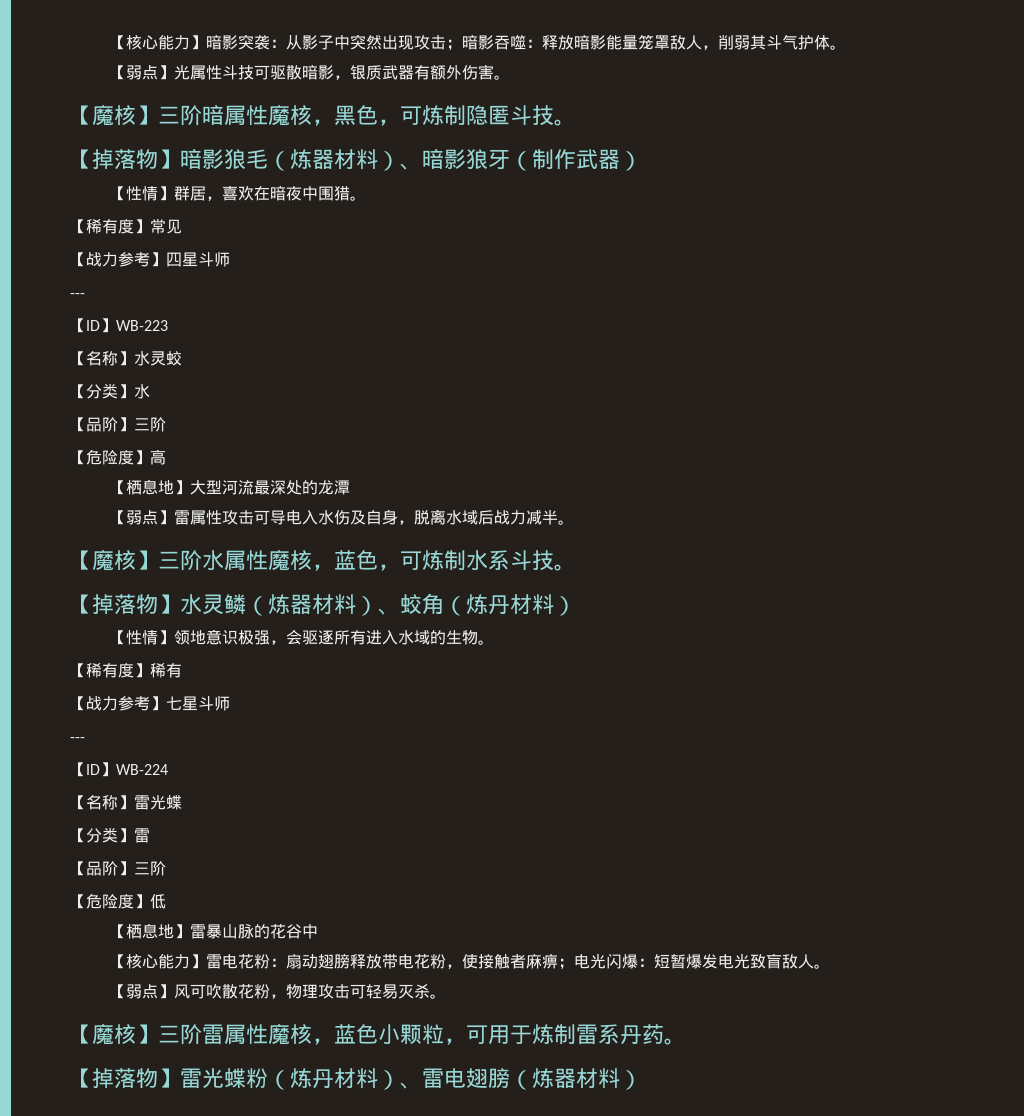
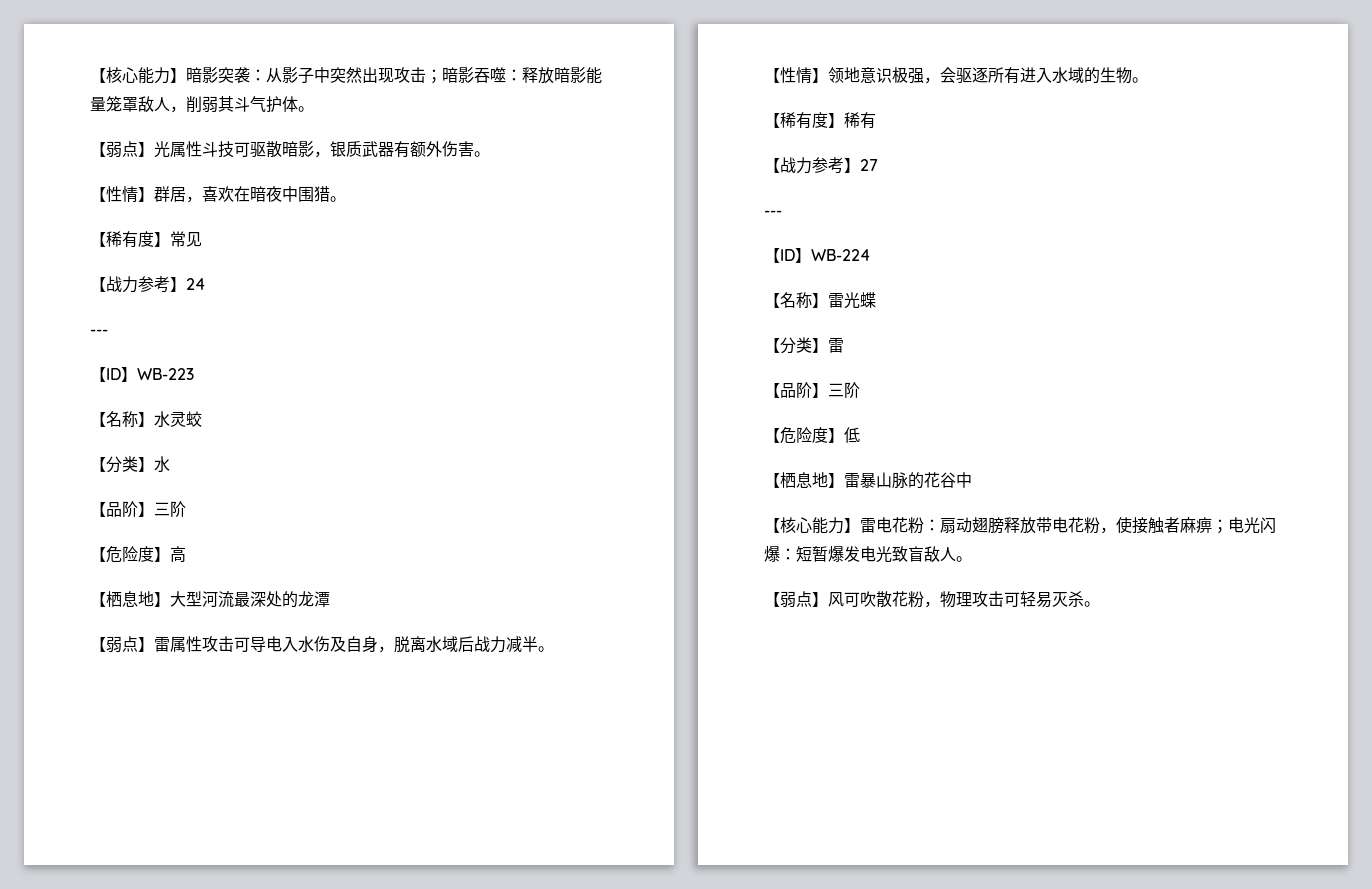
[70,105,576,126] [70,149,642,171] // 【魔核】三阶暗属性魔核，黑色，可炼制隐匿斗技。 // 【掉落物】暗影狼毛（炼器材料）、暗影狼牙（制作武器） -> (490, 154) none
[166,252,230,267] 四星斗师 -> [186,278,205,290] 24
[70,550,576,571] [70,593,576,616] // 【魔核】三阶水属性魔核，蓝色，可炼制水系斗技。 // 【掉落物】水灵鳞（炼器材料）、蛟角（炼丹材料） -> (554, 649) none
[166,696,230,711] 七星斗师 -> [860,159,878,171] 27
[70,1024,686,1045] [70,1068,642,1090] // 【魔核】三阶雷属性魔核，蓝色小颗粒，可用于炼制雷系丹药。 // 【掉落物】雷光蝶粉（炼丹材料）、雷电翅膀（炼器材料） -> (1100, 604) none

